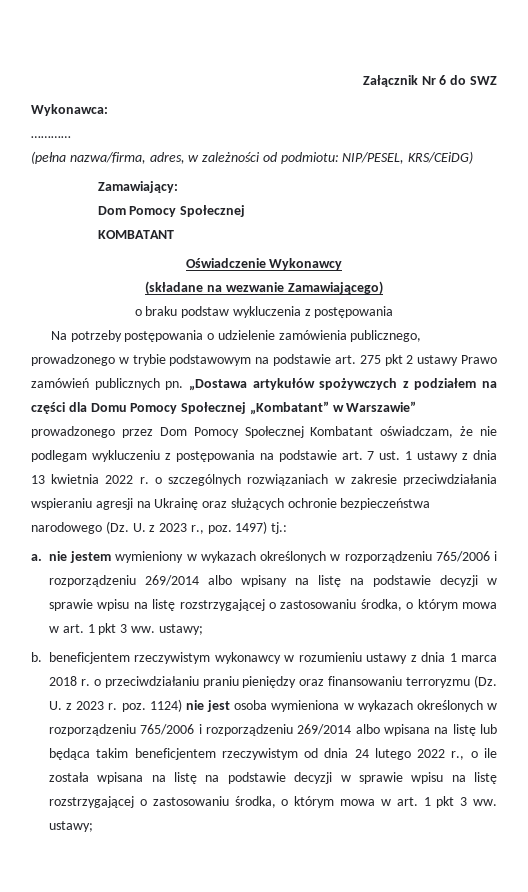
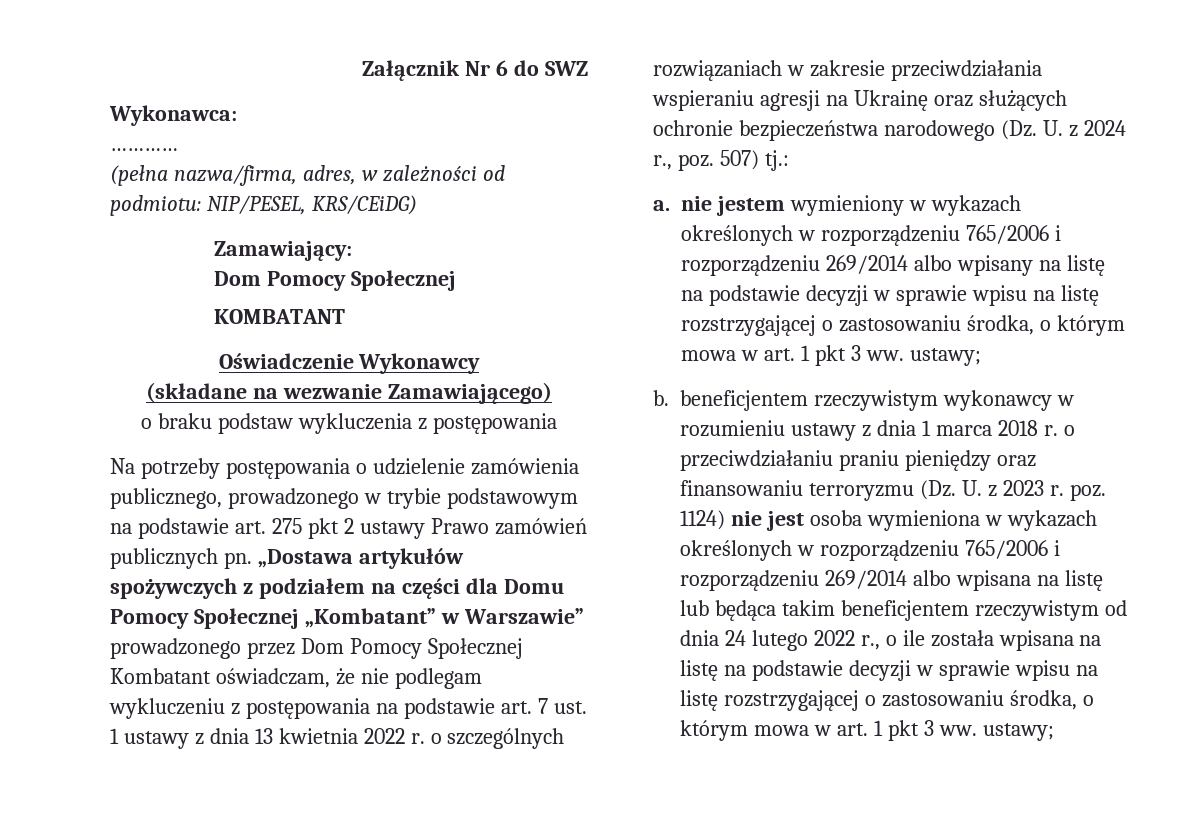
[159,523,188,532] 2023 -> [1083,120,1126,136] 2024
[235,521,268,534] 1497) -> [719,150,759,170] 507)

